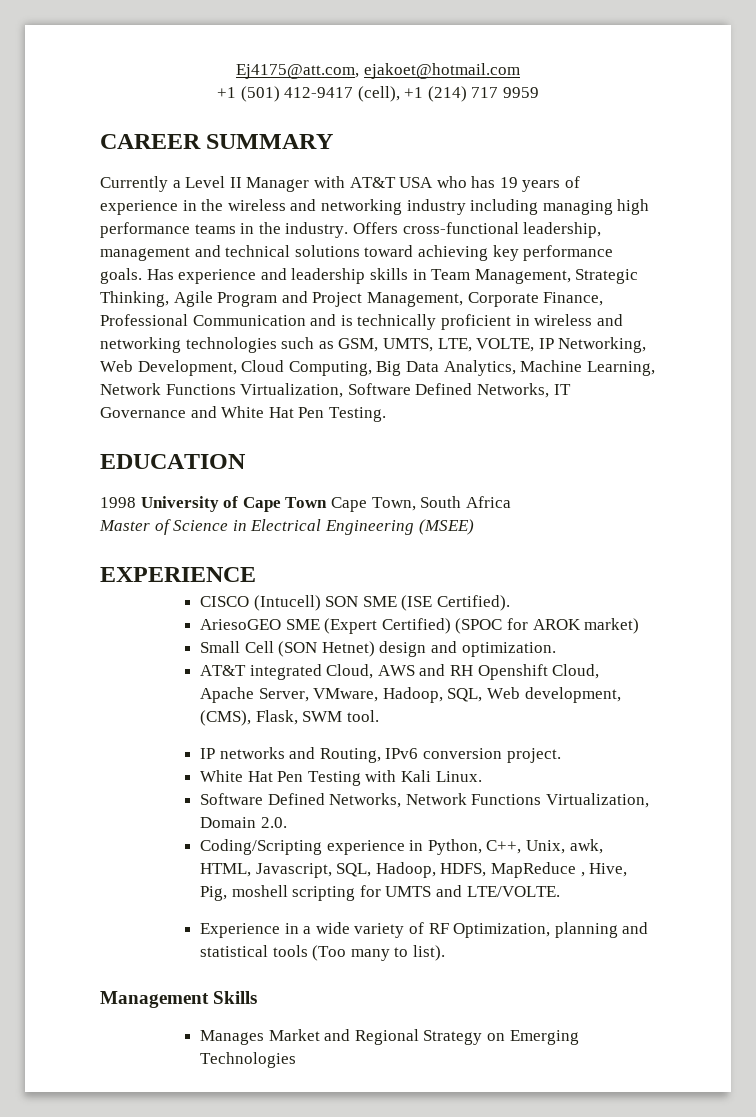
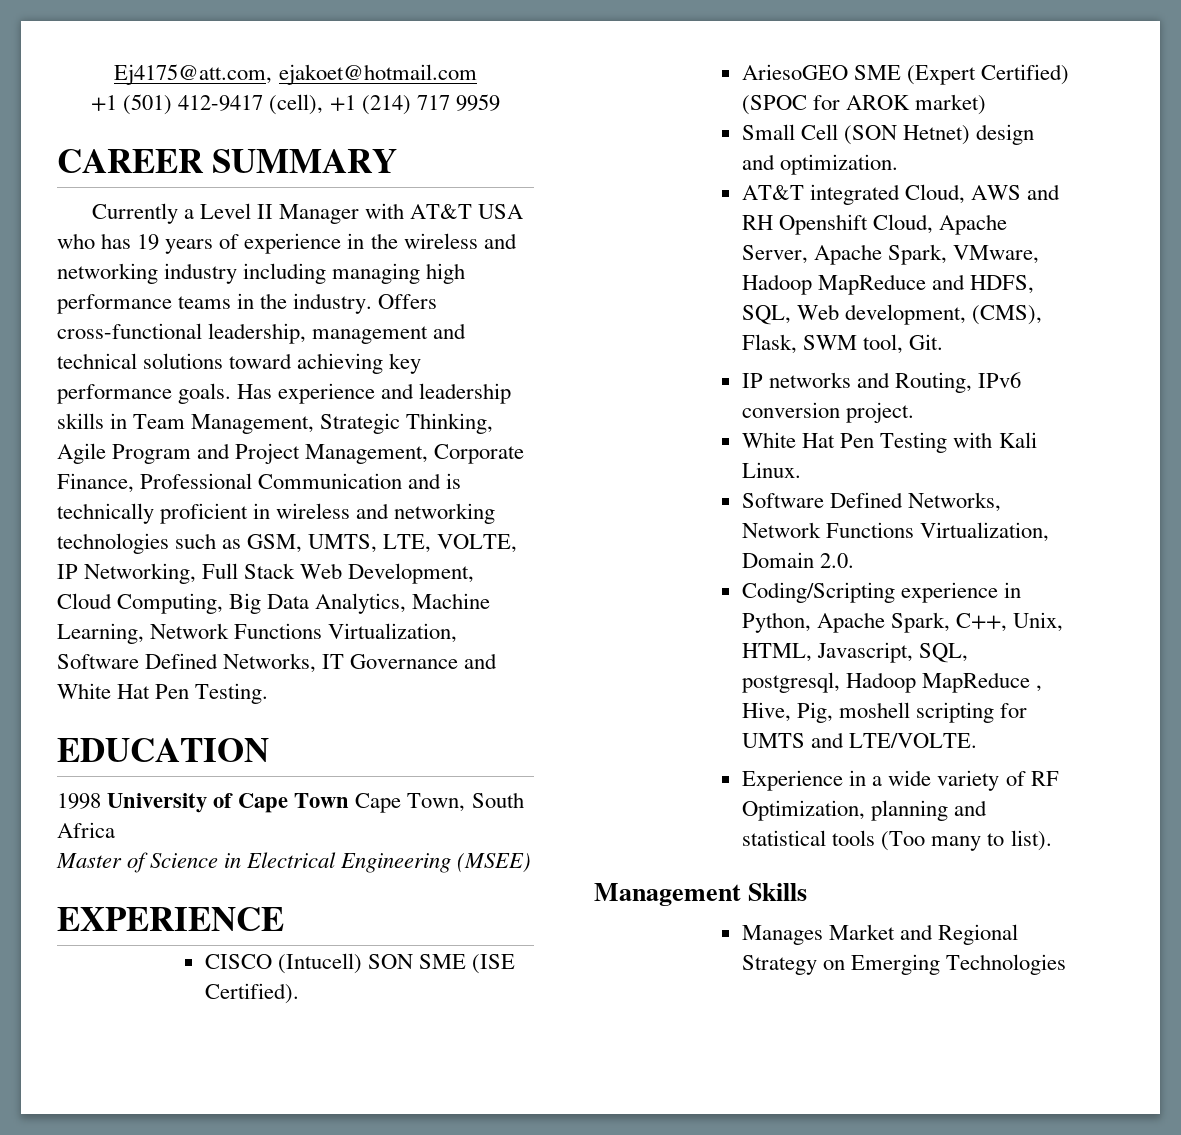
(647, 345) none -> [202,563,296,579] Full Stack
[313,687,443,703] VMware, Hadoop, -> [814,244,1040,265] [742,274,1035,295] Apache Spark, VMware, Hadoop MapReduce and HDFS,
[346,710,379,722] tool. -> [863,334,944,354] tool, Git.
(482, 847) none -> [817,612,951,633] Apache Spark,
[569,839,603,854] awk, -> (1064, 622) none
[375,862,487,878] Hadoop, HDFS, -> [742,672,917,693] postgresql, Hadoop

